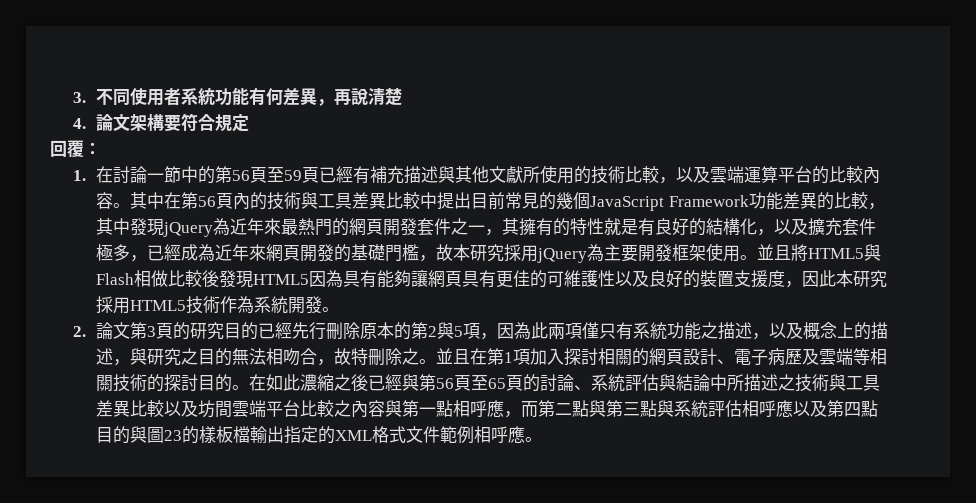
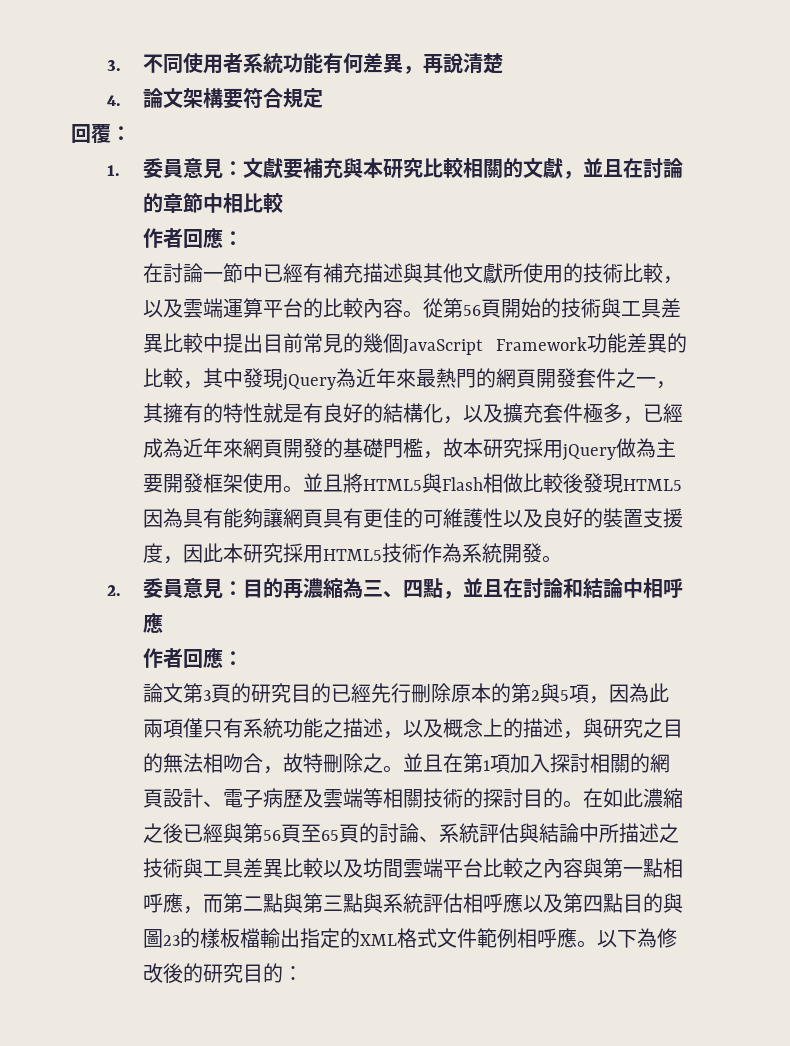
[96,166,320,184] 在討論一節中的第56頁至59頁 -> [142,158,683,179] [142,193,283,213] [142,228,243,248] [142,263,263,283] 委員意見：文獻要補充與本研究比較相關的文獻，並且在討論的章節中相比較 // 作者回應： // 在討論一節中
[130,192,251,210] 其中在第56頁內 -> [422,298,541,318] 從第56頁開始
(588, 255) none -> [615,438,636,458] 做
(87, 331) none -> [142,578,683,599] [142,613,163,633] [142,648,243,668] 委員意見：目的再濃縮為三、四點，並且在討論和結論中相呼應 // 作者回應： //
(543, 439) none -> [596,928,677,948] [142,963,303,983] 以下為修改後的研究目的：

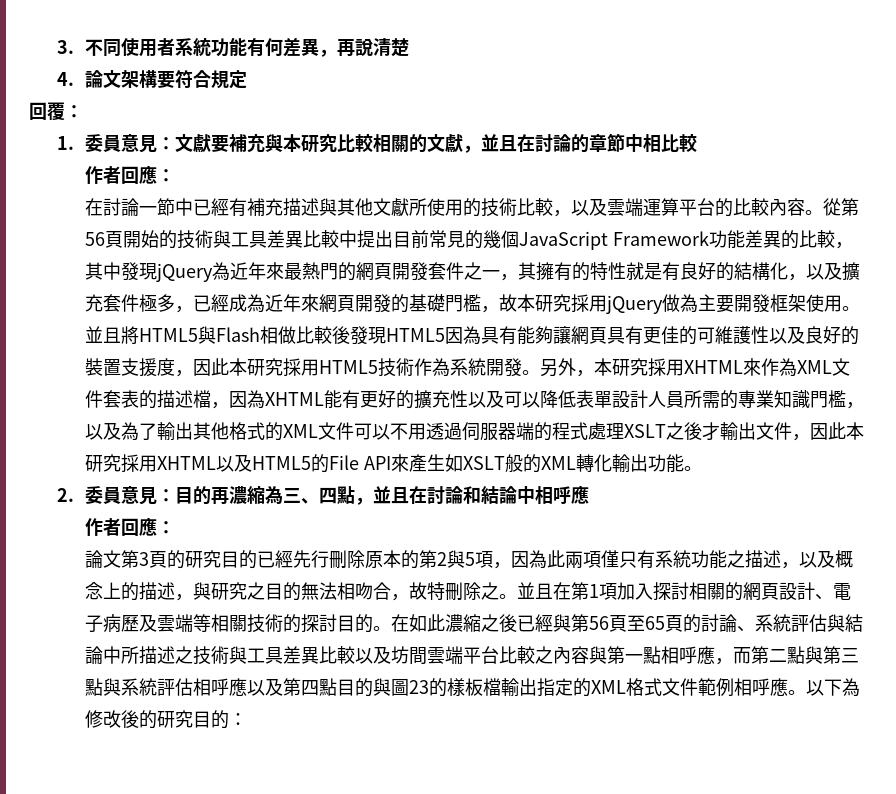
(562, 559) none -> [540,358,851,377] [85,390,865,409] [85,422,865,441] [85,454,702,473] 另外，本研究採用XHTML來作為XML文件套表的描述檔，因為XHTML能有更好的擴充性以及可以降低表單設計人員所需的專業知識門檻，以及為了輸出其他格式的XML文件可以不用透過伺服器端的程式處理XSLT之後才輸出文件，因此本研究採用XHTML以及HTML5的File API來產生如XSLT般的XML轉化輸出功能。

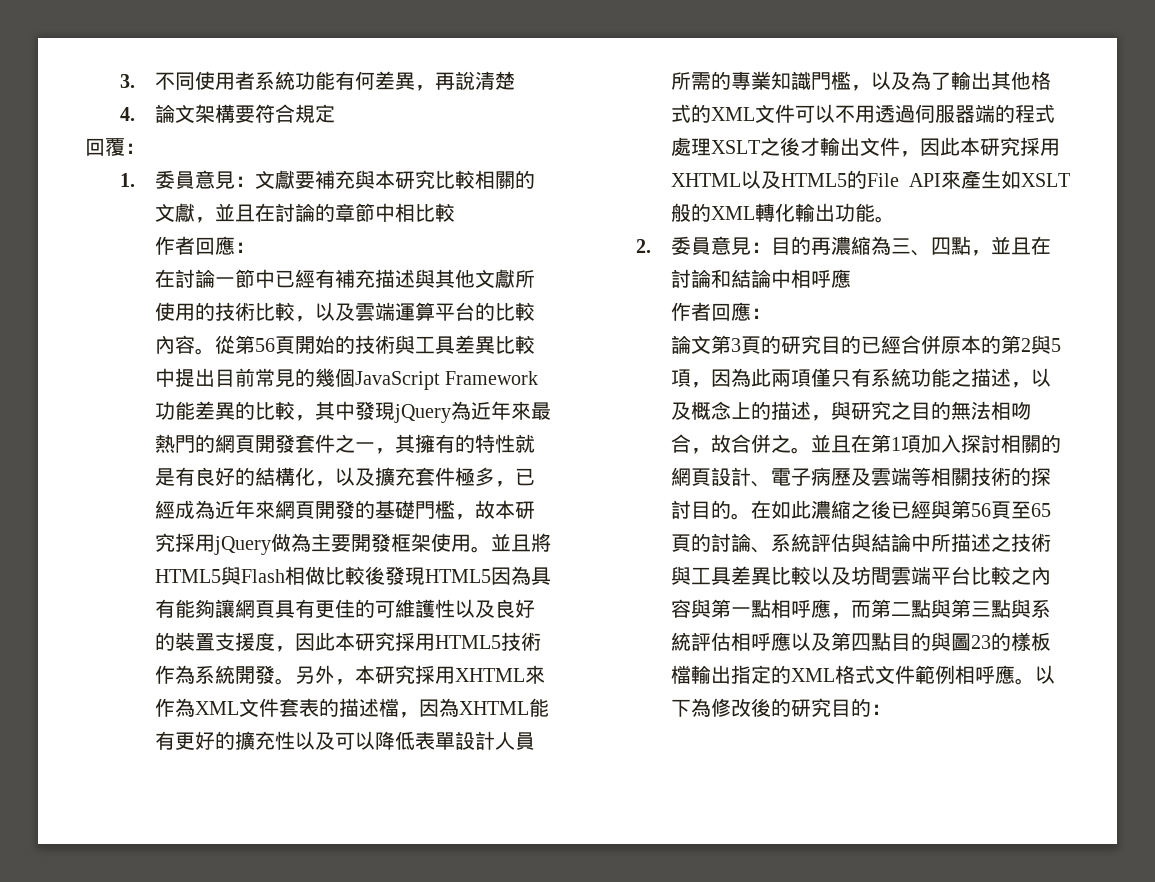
[293,550,366,569] 先行刪除 -> [900,335,941,354] 合併
[427,582,482,601] 特刪除 -> [730,434,771,453] 合併

